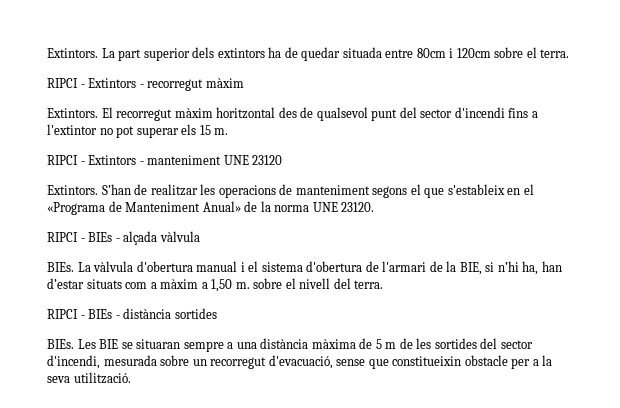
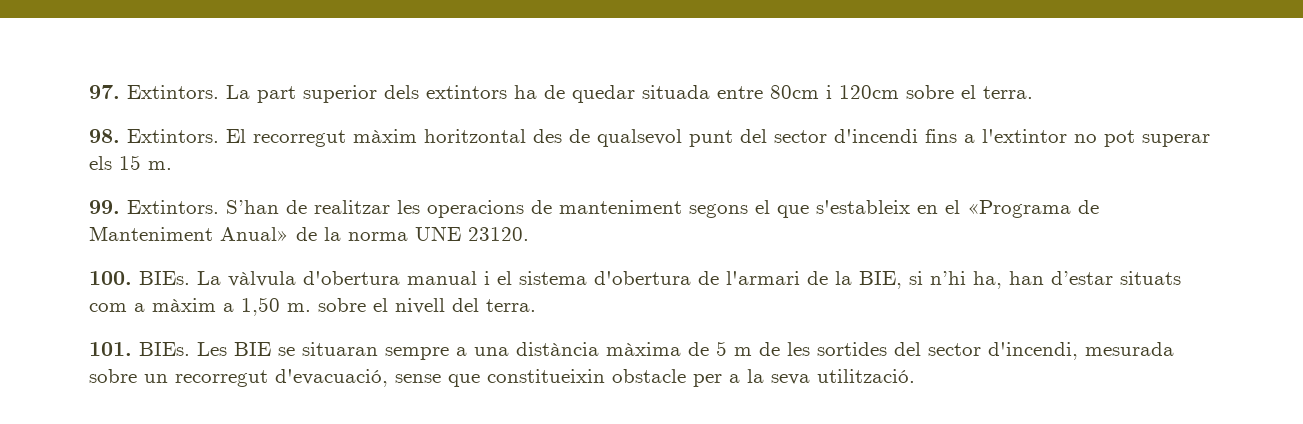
(47, 53) none -> [89,85,120,99] 97.
[47,78,244,91] RIPCI - Extintors - recorregut màxim // -> [89,129,120,143] 98.
[47,155,283,165] RIPCI - Extintors - manteniment UNE 23120 // -> [89,200,120,214] 99.
[47,231,200,245] RIPCI - BIEs - alçada vàlvula // -> [89,271,132,285] 100.
[47,308,217,319] RIPCI - BIEs - distància sortides // -> [89,342,132,356] 101.

